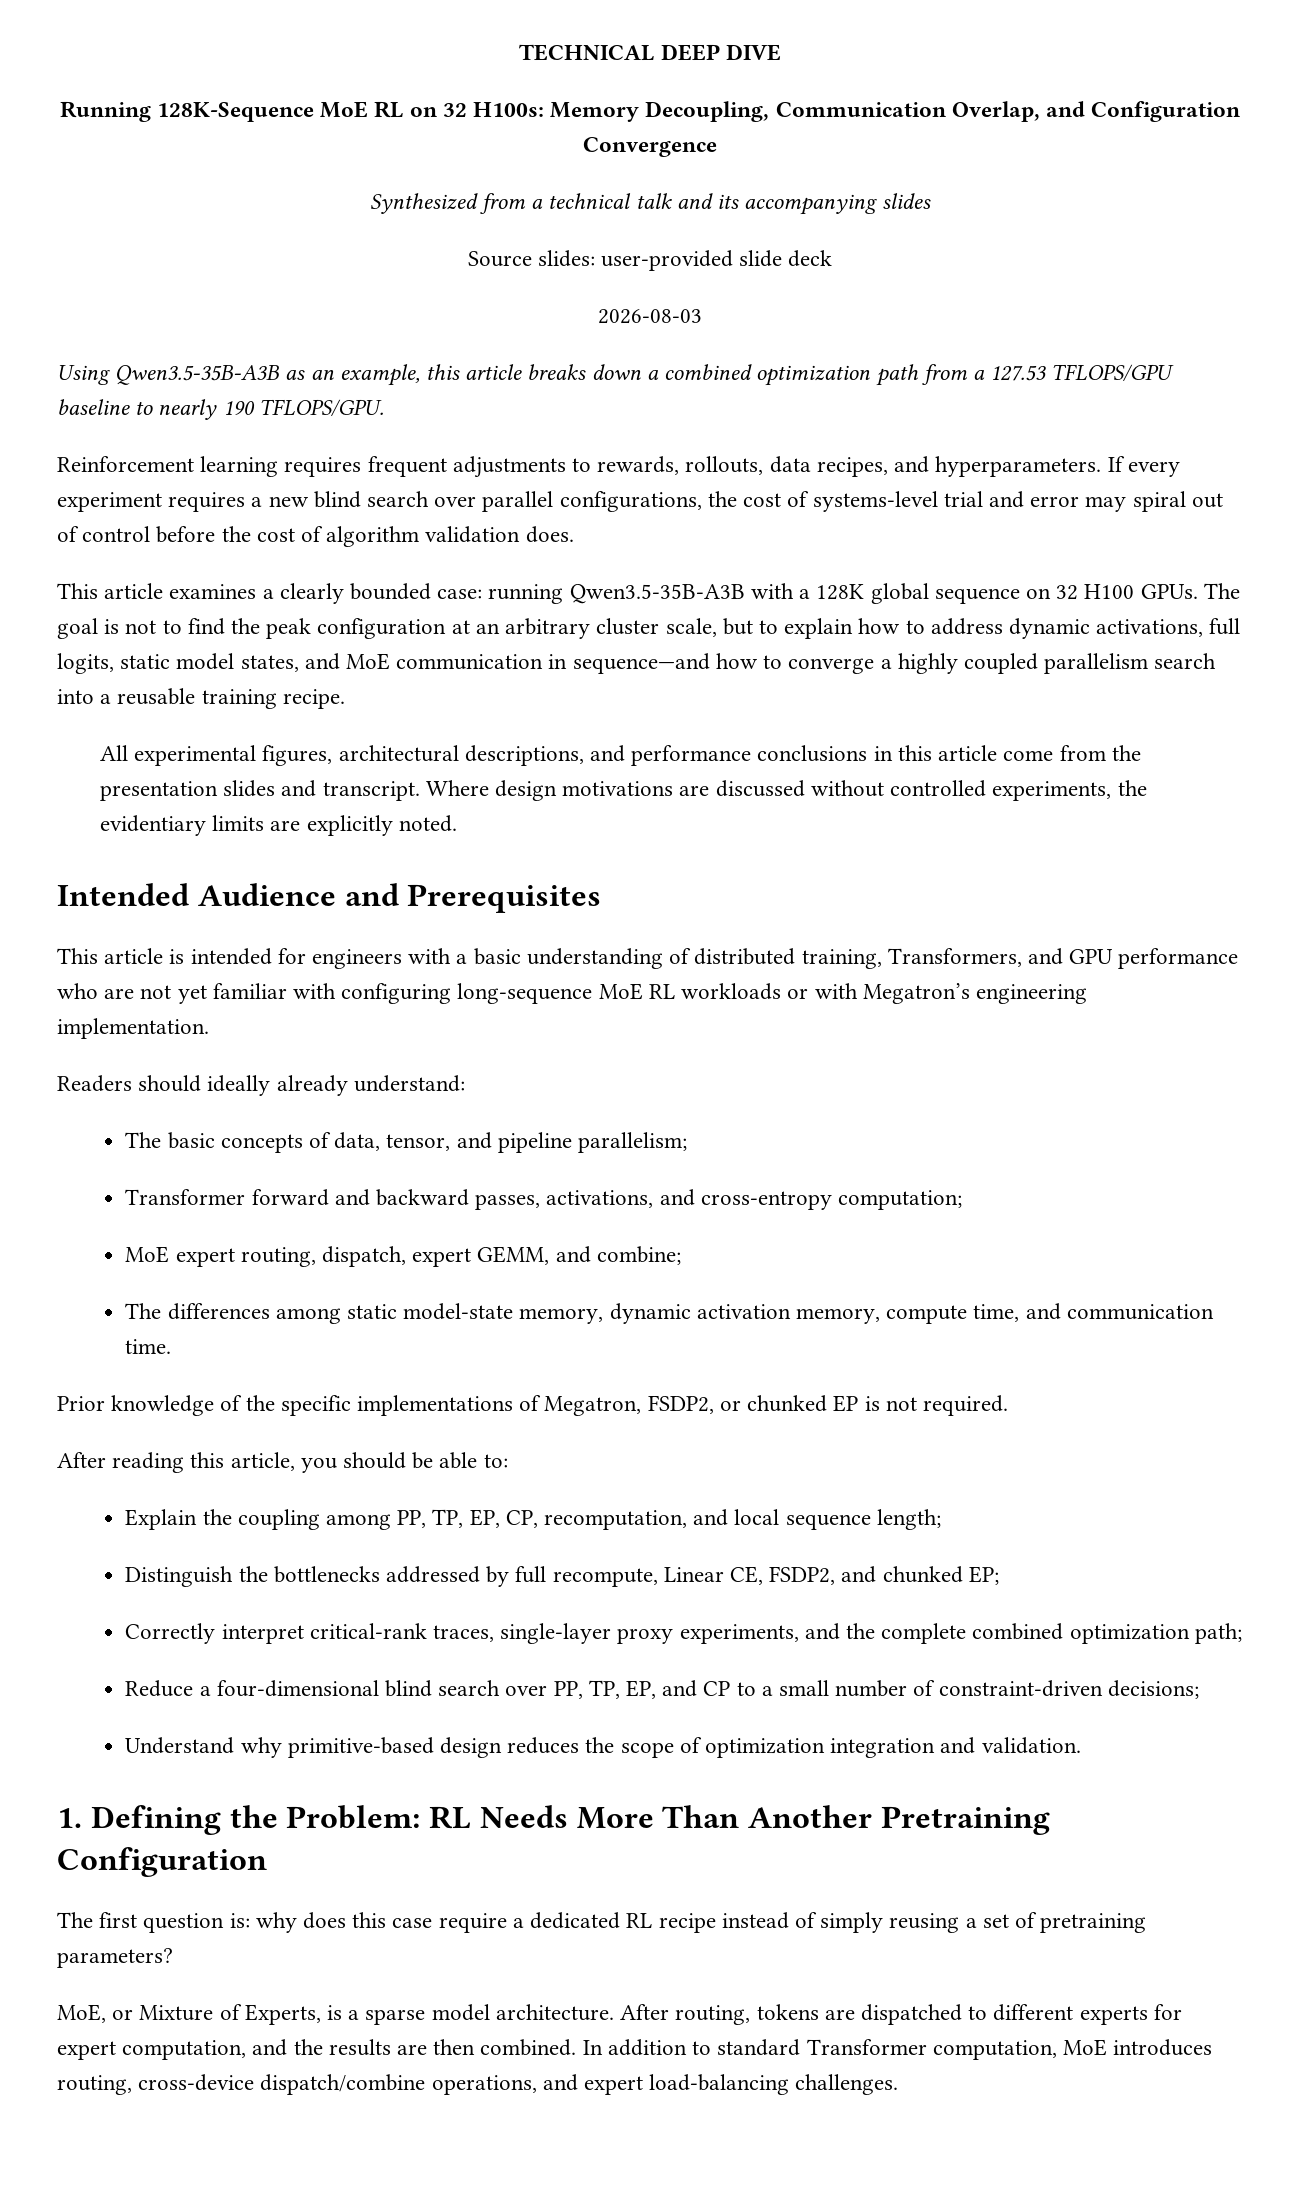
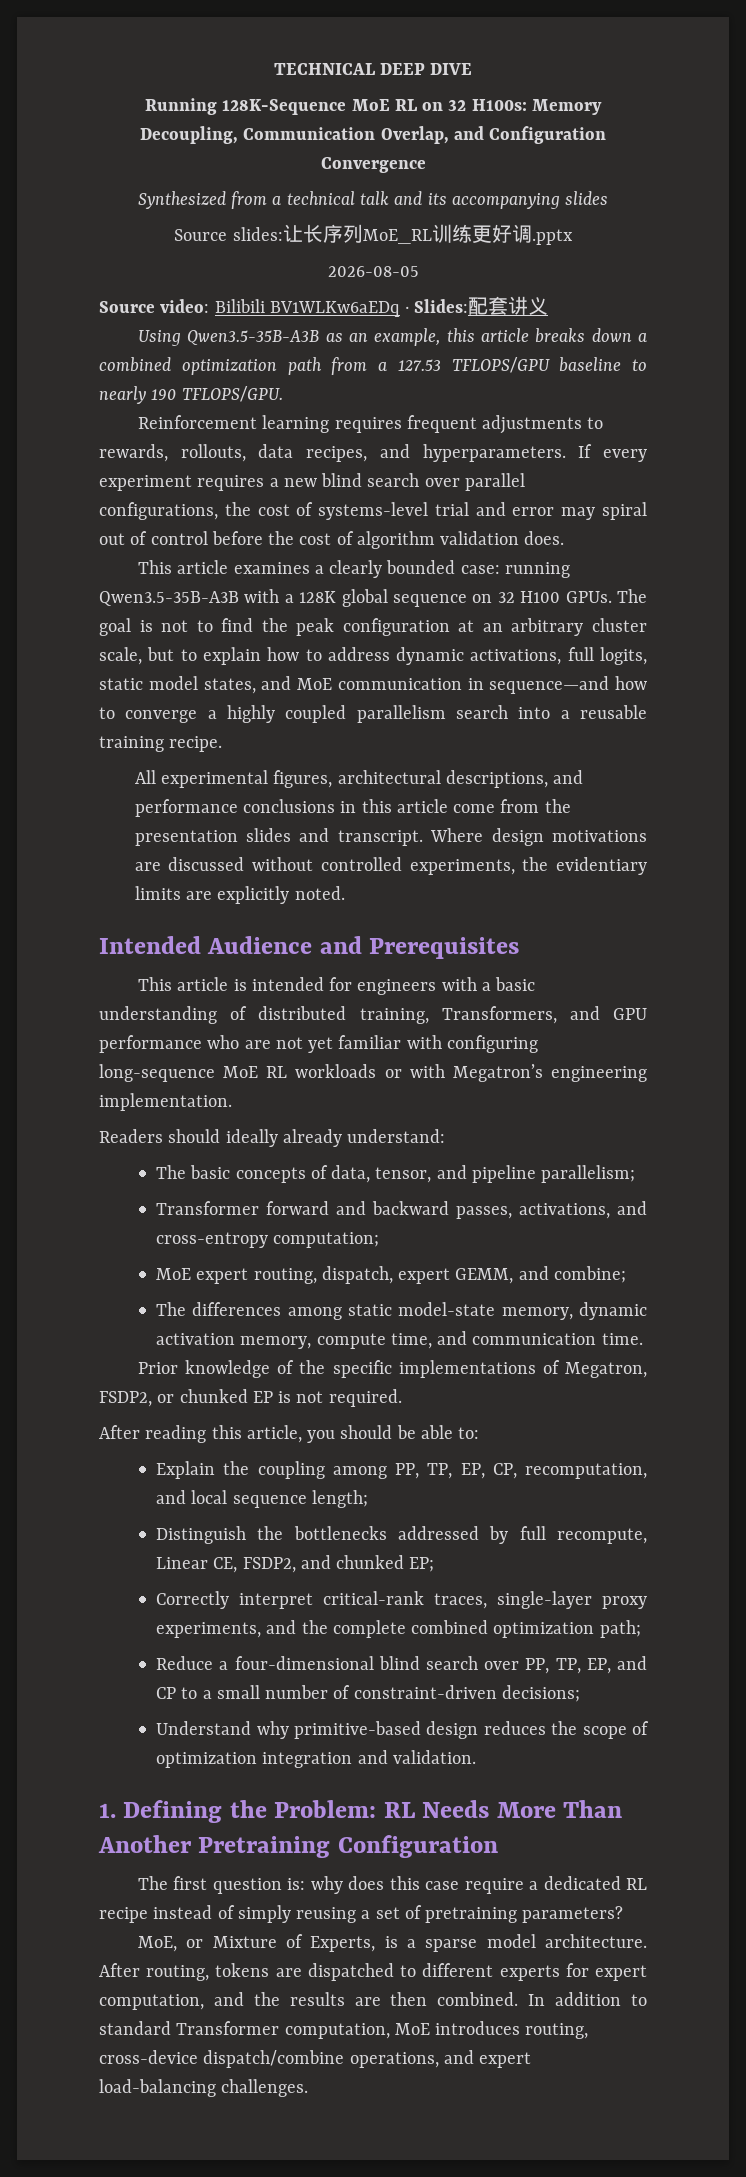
[601,250,833,271] [598,309,702,324] user-provided slide deck // 2026-08-03 -> [282,224,573,245] [327,266,419,277] [99,296,549,317] 让长序列MoE_RL训练更好调.pptx // 2026-08-05 // Source video: Bilibili BV1WLKw6aEDq · Slides:配套讲义

